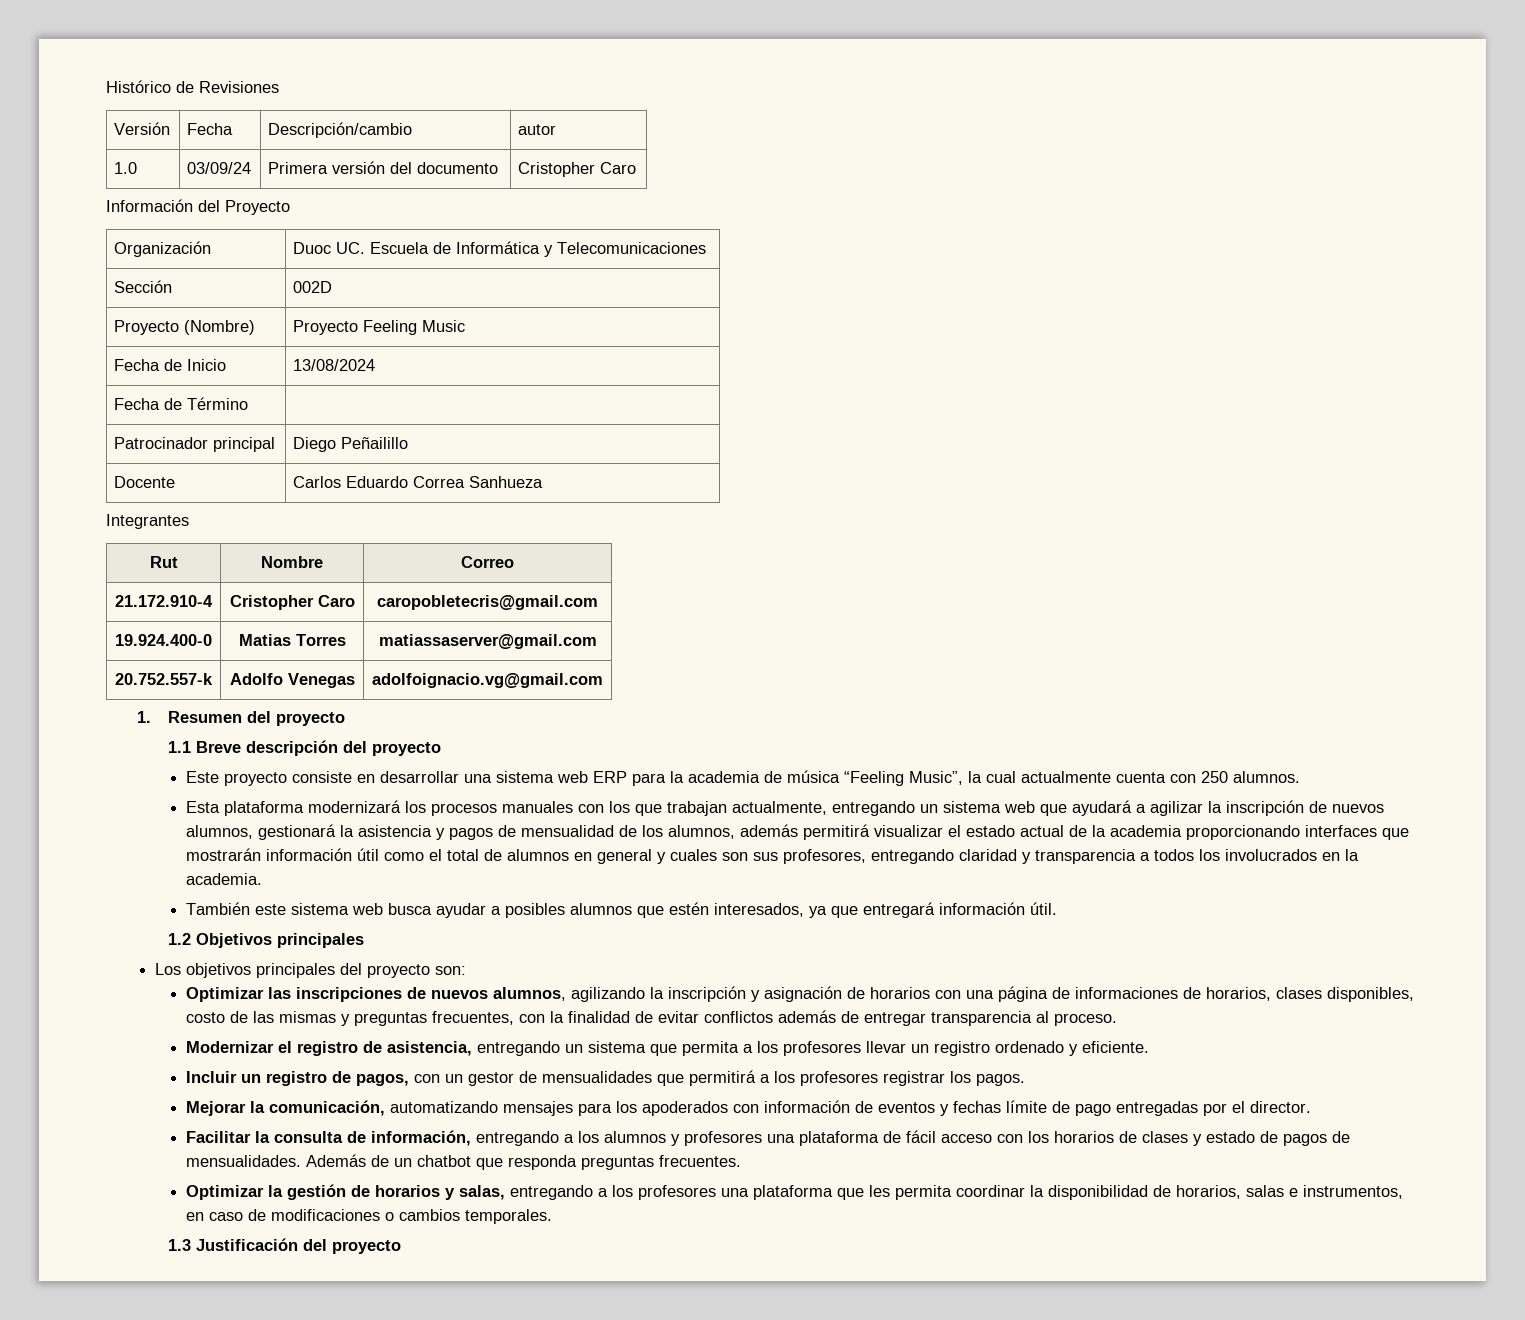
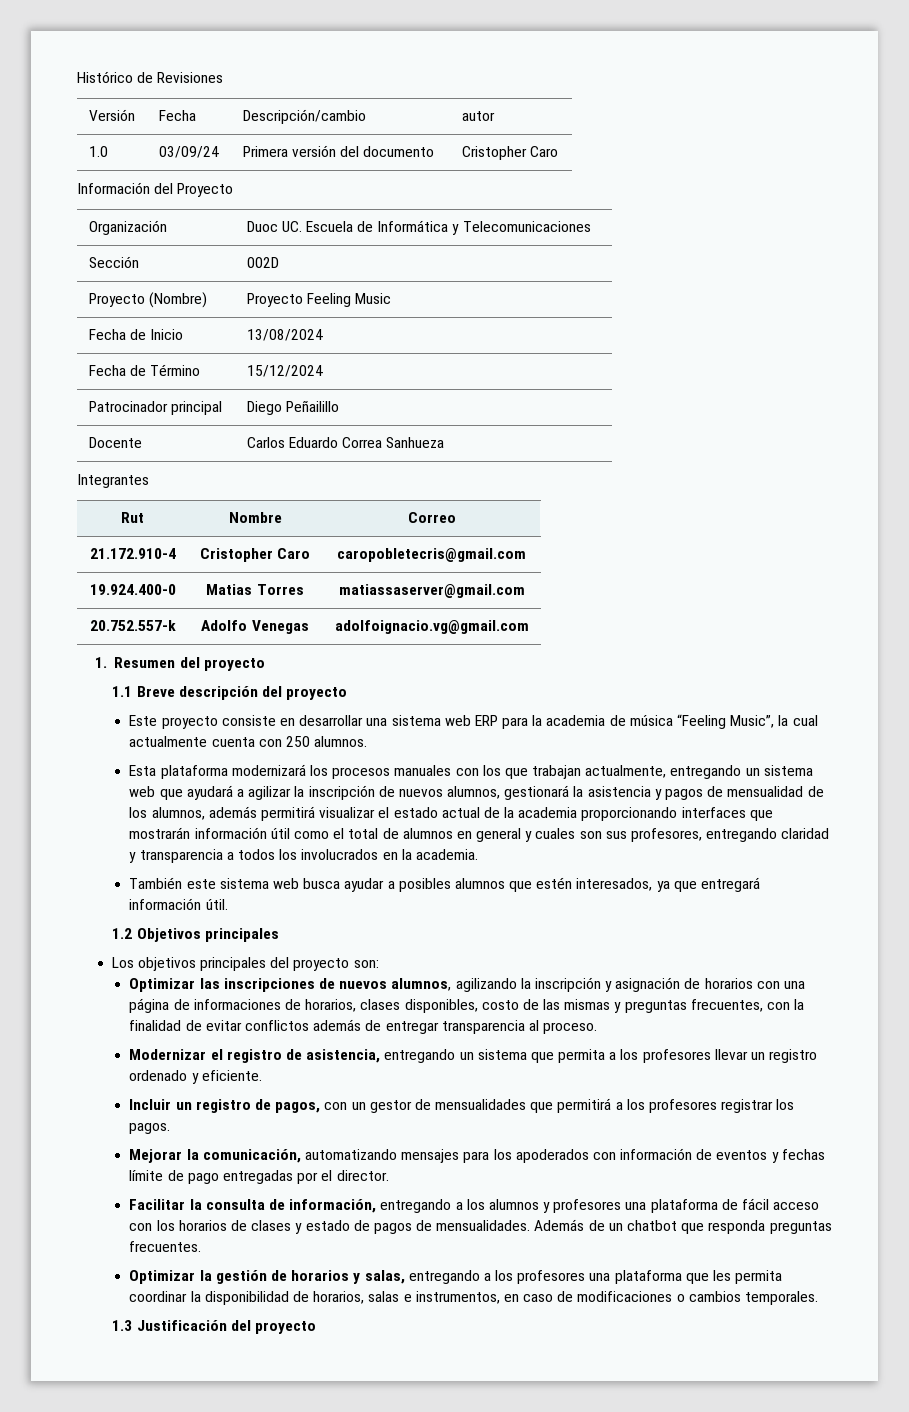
(249, 403) none -> [246,365,323,377] 15/12/2024

